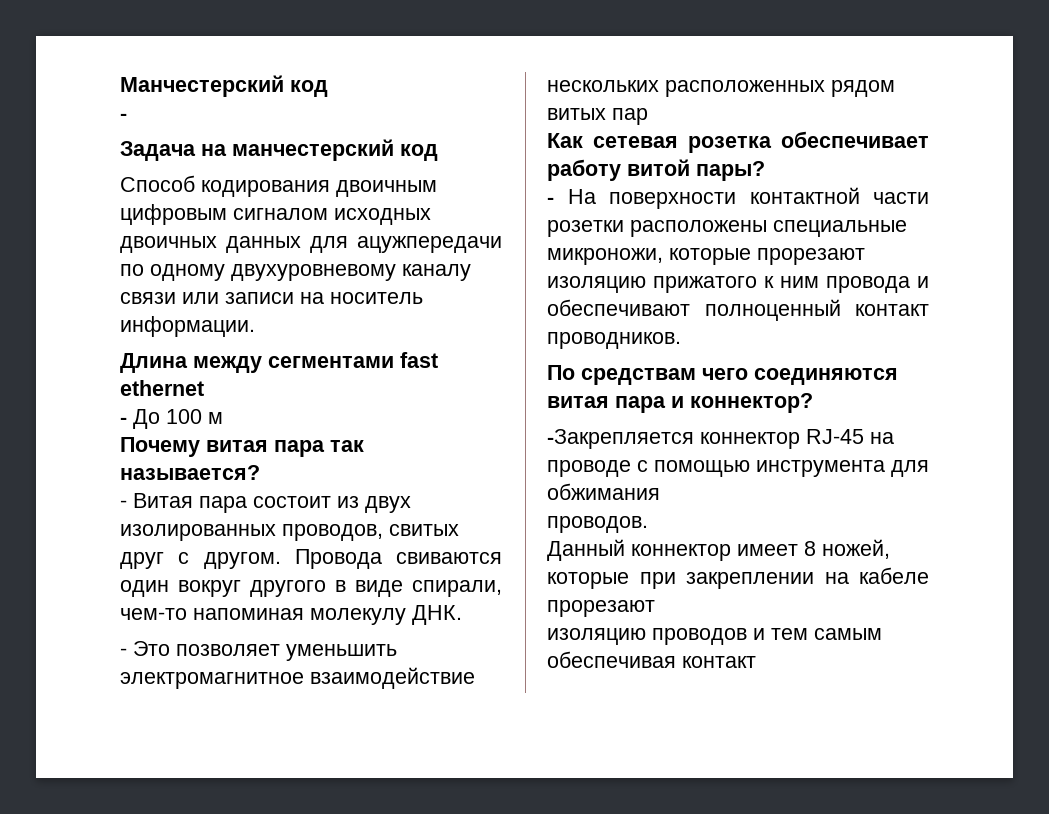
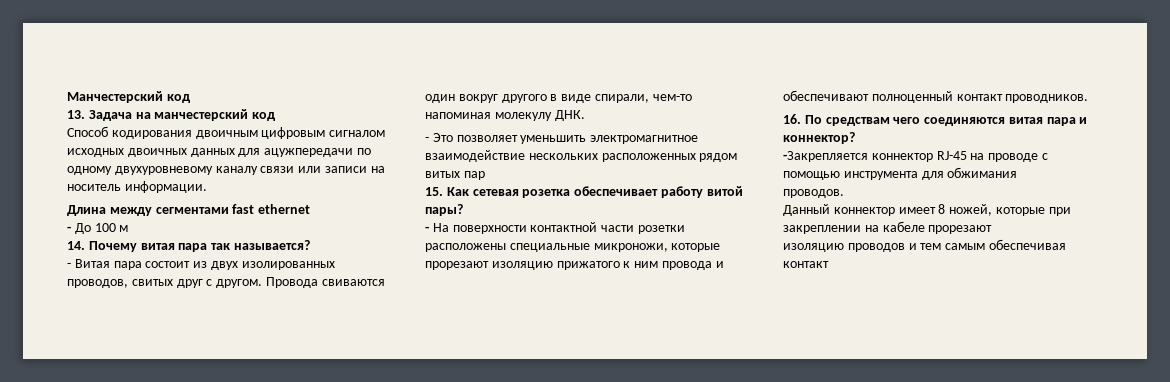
[120,113,127,120] - // -> [67,110,85,119] 13.
(223, 418) none -> [67,241,85,250] 14.
(648, 116) none -> [425,187,443,196] 15.
(681, 340) none -> [783,114,801,124] 16.

